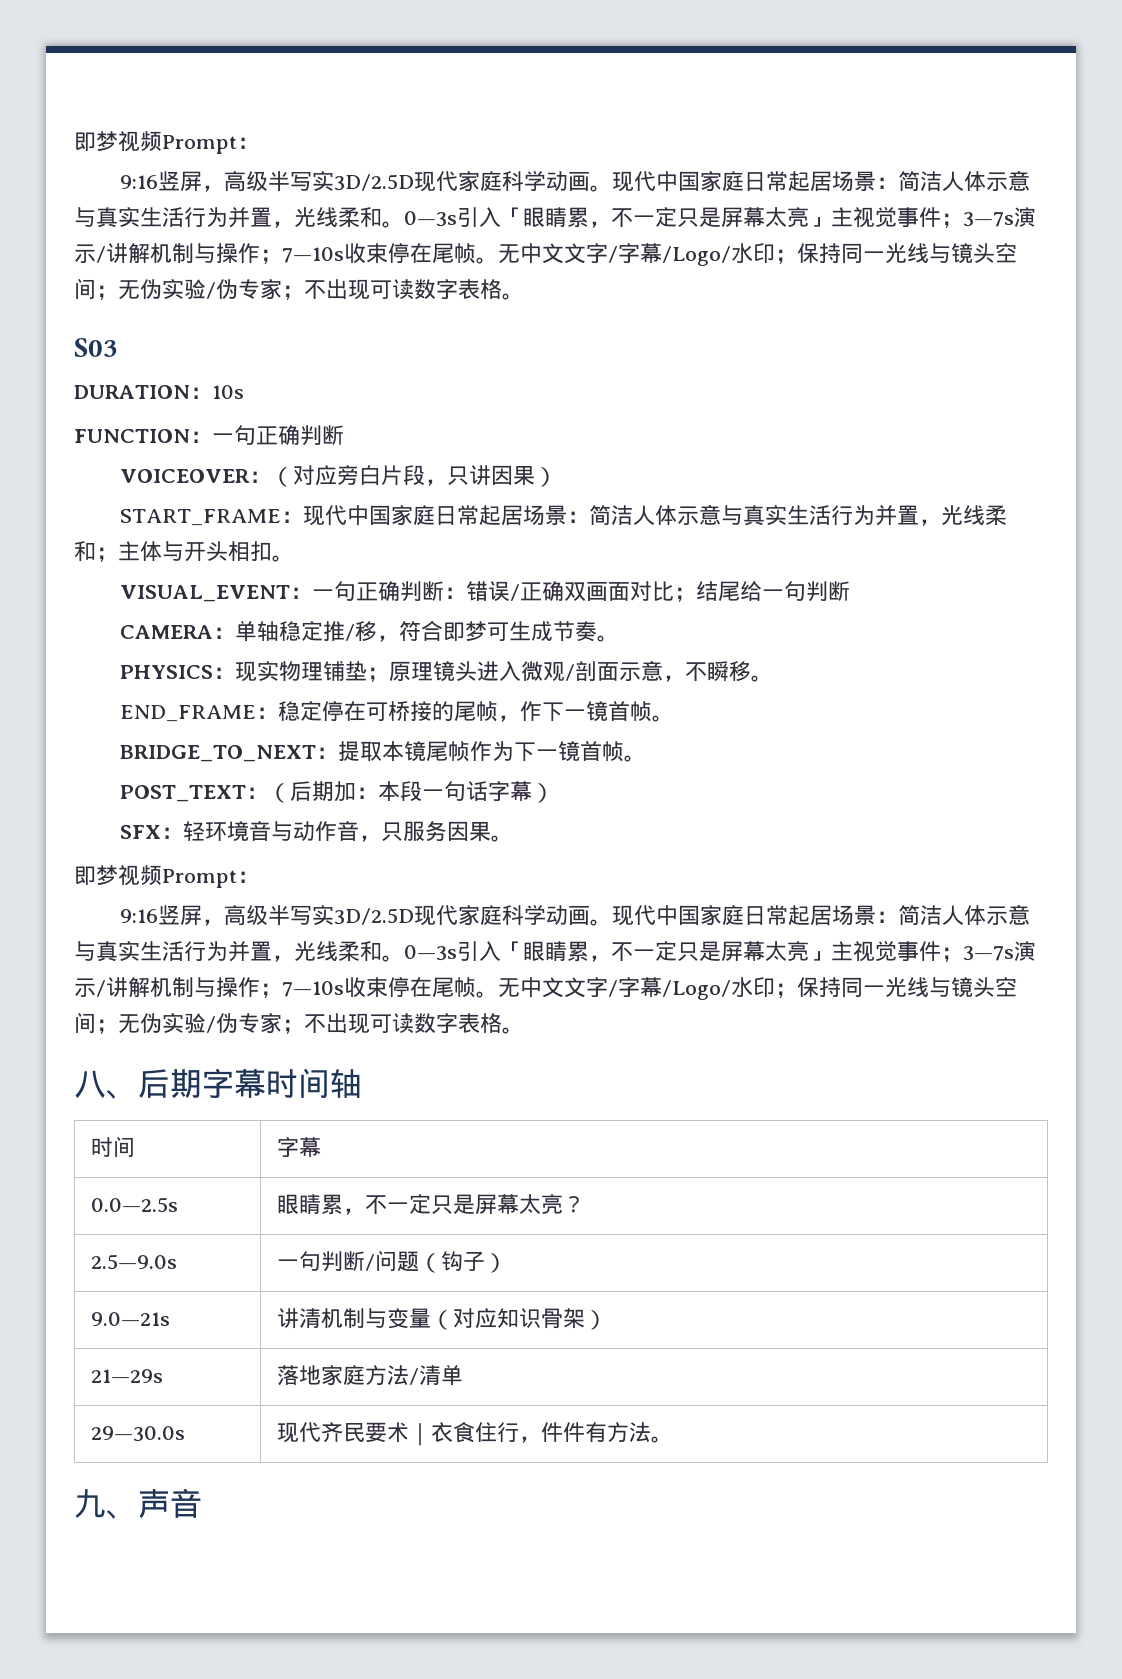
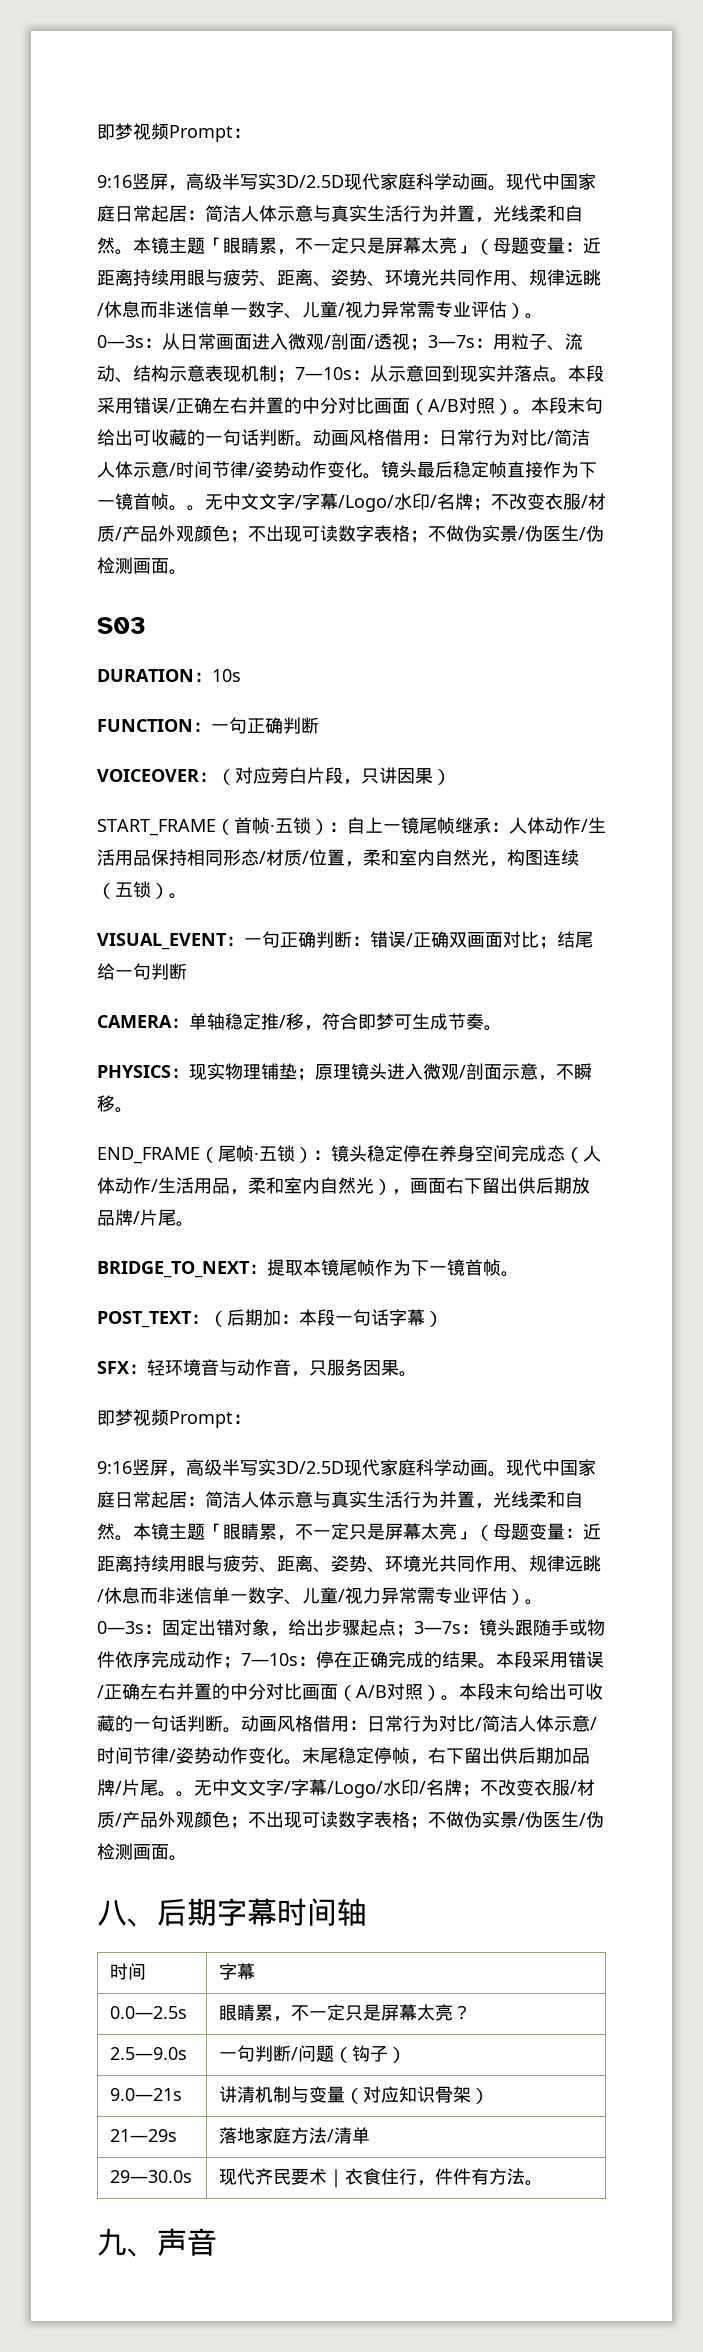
[832,171,877,191] 场景 -> (187, 213) none
[382,207,1036,228] [74,243,1017,266] [74,278,502,300] 。0—3s引入「眼睛累，不一定只是屏幕太亮」主视觉事件；3—7s演示/讲解机制与操作；7—10s收束停在尾帧。无中文文字/字幕/Logo/水印；保持同一光线与镜头空间；无伪实验/伪专家；不出现可读数字表格 -> [565,205,583,222] [97,237,601,255] [97,269,601,287] [97,301,543,319] [97,333,583,351] [97,365,604,383] [97,397,603,415] [97,429,590,447] [97,461,597,479] [97,493,606,512] [97,525,604,543] [97,557,169,574] 自然。本镜主题「眼睛累，不一定只是屏幕太亮」（母题变量：近距离持续用眼与疲劳、距离、姿势、环境光共同作用、规律远眺/休息而非迷信单一数字、儿童/视力异常需专业评估）。0—3s：从日常画面进入微观/剖面/透视；3—7s：用粒子、流动、结构示意表现机制；7—10s：从示意回到现实并落点。本段采用错误/正确左右并置的中分对比画面（A/B对照）。本段末句给出可收藏的一句话判断。动画风格借用：日常行为对比/简洁人体示意/时间节律/姿势动作变化。镜头最后稳定帧直接作为下一镜首帧。。无中文文字/字幕/Logo/水印/名牌；不改变衣服/材质/产品外观颜色；不出现可读数字表格；不做伪实景/伪医生/伪检测画面
[281,504,1008,526] [74,541,272,562] ：现代中国家庭日常起居场景：简洁人体示意与真实生活行为并置，光线柔和；主体与开头相扣 -> [216,817,606,835] [97,849,579,867] [97,881,169,899] （首帧·五锁）：自上一镜尾帧继承：人体动作/生活用品保持相同形态/材质/位置，柔和室内自然光，构图连续（五锁）
[256,701,653,722] ：稳定停在可桥接的尾帧，作下一镜首帧 -> [200,1145,601,1163] [97,1177,590,1195] [97,1209,176,1226] （尾帧·五锁）：镜头稳定停在养身空间完成态（人体动作/生活用品，柔和室内自然光），画面右下留出供后期放品牌/片尾
[832,905,877,925] 场景 -> (187, 1499) none
[382,941,1036,962] [74,977,1017,1000] [74,1012,502,1034] 。0—3s引入「眼睛累，不一定只是屏幕太亮」主视觉事件；3—7s演示/讲解机制与操作；7—10s收束停在尾帧。无中文文字/字幕/Logo/水印；保持同一光线与镜头空间；无伪实验/伪专家；不出现可读数字表格 -> [565,1491,583,1508] [97,1523,601,1541] [97,1555,601,1573] [97,1587,543,1605] [97,1619,605,1637] [97,1651,604,1669] [97,1683,603,1701] [97,1715,597,1733] [97,1747,590,1765] [97,1779,595,1798] [97,1811,604,1829] [97,1843,169,1860] 自然。本镜主题「眼睛累，不一定只是屏幕太亮」（母题变量：近距离持续用眼与疲劳、距离、姿势、环境光共同作用、规律远眺/休息而非迷信单一数字、儿童/视力异常需专业评估）。0—3s：固定出错对象，给出步骤起点；3—7s：镜头跟随手或物件依序完成动作；7—10s：停在正确完成的结果。本段采用错误/正确左右并置的中分对比画面（A/B对照）。本段末句给出可收藏的一句话判断。动画风格借用：日常行为对比/简洁人体示意/时间节律/姿势动作变化。末尾稳定停帧，右下留出供后期加品牌/片尾。。无中文文字/字幕/Logo/水印/名牌；不改变衣服/材质/产品外观颜色；不出现可读数字表格；不做伪实景/伪医生/伪检测画面

